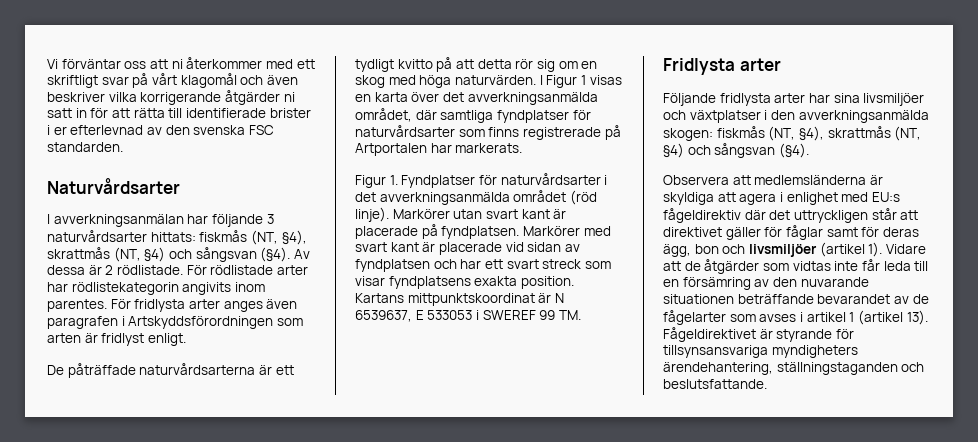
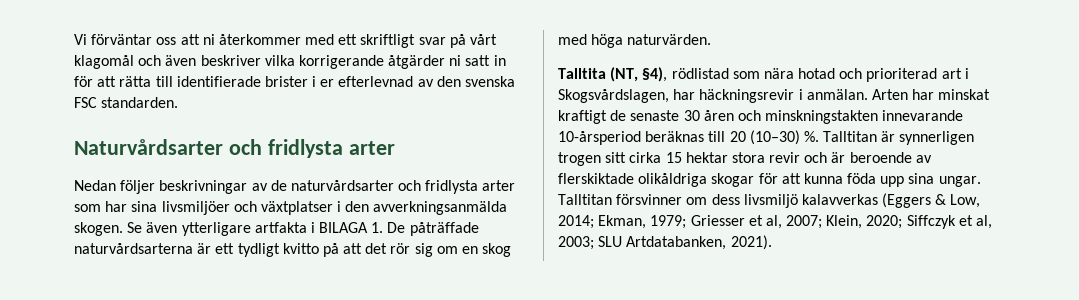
[47,214,274,227] [47,230,307,245] [47,247,310,262] [47,265,308,275] [47,282,265,295] [47,299,298,312] [47,316,303,329] [47,333,186,346] // I avverkningsanmälan har följande 3 naturvårdsarter hittats: fiskmås (NT, §4), skrattmås (NT, §4) och sångsvan (§4). Av dessa är 2 rödlistade. För rödlistade arter har rödlistekategorin angivits inom parentes. För fridlysta arter anges även paragrafen i Artskyddsförordningen som arten är fridlyst enligt. // -> [228,139,395,158] [74,180,516,194] [74,201,508,215] [74,222,384,236] och fridlysta arter // Nedan följer beskrivningar av de naturvårdsarter och fridlysta arter som har sina livsmiljöer och växtplatser i den avverkningsanmälda skogen. Se även ytterligare artfakta i BILAGA 1.
[477,59,512,69] detta -> [365,243,388,254] det
[539,75,622,88] [355,92,598,105] [355,108,591,123] [355,125,621,140] [355,143,523,156] [355,173,608,188] [355,190,597,205] [355,207,567,222] [355,224,611,239] [355,242,580,255] [355,259,611,272] [355,276,574,289] [355,293,564,306] [355,310,581,322] [663,58,781,75] [663,93,925,106] [663,110,929,123] [663,126,922,141] [663,143,809,158] [663,175,883,185] [663,192,900,205] [663,208,919,223] [663,225,919,240] [663,242,926,257] [663,259,929,274] [663,277,869,290] [663,294,929,304] [663,310,928,325] [663,327,854,342] [663,345,858,358] [663,362,925,375] [663,379,767,389] I Figur 1 visas en karta över det avverkningsanmälda området, där samtliga fyndplatser för naturvårdsarter som finns registrerade på Artportalen har markerats. // Figur 1. Fyndplatser för naturvårdsarter i det avverkningsanmälda området (röd linje). Markörer utan svart kant är placerade på fyndplatsen. Markörer med svart kant är placerade vid sidan av fyndplatsen och har ett svart streck som visar fyndplatsens exakta position. Kartans mittpunktskoordinat är N 6539637, E 533053 i SWEREF 99 TM. // Fridlysta arter // Följande fridlysta arter har sina livsmiljöer och växtplatser i den avverkningsanmälda skogen: fiskmås (NT, §4), skrattmås (NT, §4) och sångsvan (§4). // Observera att medlemsländerna är skyldiga att agera i enlighet med EU:s fågeldirektiv där det uttryckligen står att direktivet gäller för fåglar samt för deras ägg, bon och livsmiljöer (artikel 1). Vidare att de åtgärder som vidtas inte får leda till en försämring av den nuvarande situationen beträffande bevarandet av de fågelarter som avses i artikel 1 (artikel 13). Fågeldirektivet är styrande för tillsynsansvariga myndigheters ärendehantering, ställningstaganden och beslutsfattande. -> [558,67,969,82] [558,89,991,103] [558,110,964,124] [558,130,975,145] [558,152,932,166] [558,173,981,187] [558,193,981,208] [558,215,993,229] [558,235,772,250] // Talltita (NT, §4), rödlistad som nära hotad och prioriterad art i Skogsvårdslagen, har häckningsrevir i anmälan. Arten har minskat kraftigt de senaste 30 åren och minskningstakten innevarande 10-årsperiod beräknas till 20 (10–30) %. Talltitan är synnerligen trogen sitt cirka 15 hektar stora revir och är beroende av flerskiktade olikåldriga skogar för att kunna föda upp sina ungar. Talltitan försvinner om dess livsmiljö kalavverkas (Eggers & Low, 2014; Ekman, 1979; Griesser et al, 2007; Klein, 2020; Siffczyk et al, 2003; SLU Artdatabanken, 2021).

